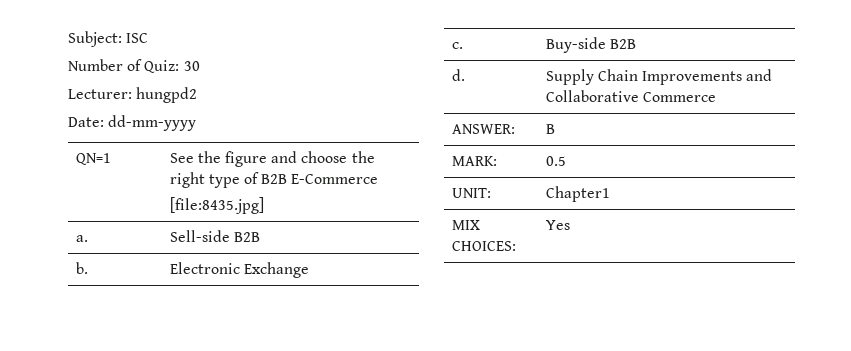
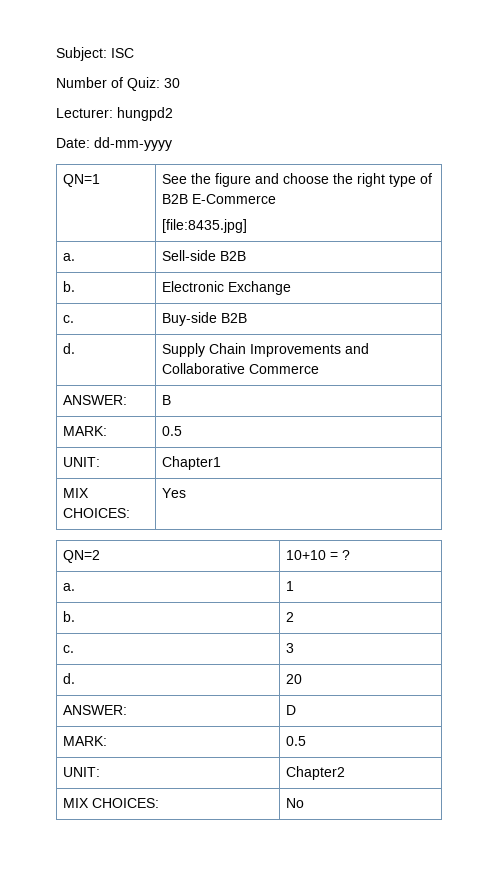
(570, 225) none -> [62,550,100,563] [285,550,350,560] [62,583,75,591] [285,581,294,591] [62,611,75,622] [285,612,294,622] [62,645,74,653] [285,643,294,653] [62,673,75,684] [285,674,302,684] [62,705,127,715] [285,705,296,715] [62,736,107,746] [285,736,306,746] [62,767,100,777] [285,766,345,780] [62,798,159,808] [285,798,304,808] // QN=2 | 10+10 = ? // a. | 1 // b. | 2 // c. | 3 // d. | 20 // ANSWER: | D // MARK: | 0.5 // UNIT: | Chapter2 // MIX CHOICES: | No

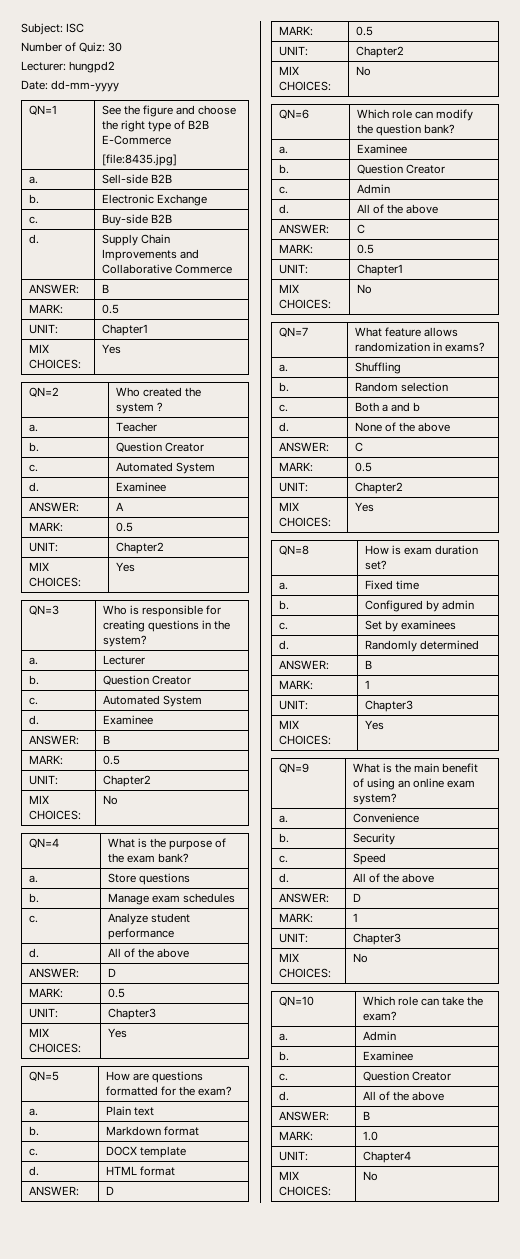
[285,550,338,560] 10+10 = -> [115,387,201,397] [115,403,154,414] Who created the system
[285,581,294,591] [62,611,75,622] [285,612,294,622] [62,645,74,653] [285,643,294,653] [62,673,75,684] [285,674,302,684] 1 // b. | 2 // c. | 3 // d. | 20 -> [115,422,157,432] [28,442,39,452] [115,442,204,452] [28,464,38,472] [115,462,215,474] [28,482,39,492] [115,482,166,492] [28,502,79,512] [115,502,124,511] [28,522,63,532] [115,522,133,532] [28,542,58,552] [115,542,164,554] [28,562,49,571] [28,577,81,587] [115,562,135,572] [28,605,59,615] [102,605,221,617] [102,620,230,632] [102,635,147,647] [28,657,38,665] [102,655,145,665] [28,675,39,685] [102,675,191,685] [28,697,38,705] [102,695,202,707] [28,715,39,725] [102,715,153,725] [28,735,79,745] [102,735,110,744] [28,755,63,765] [102,755,120,765] [28,775,58,785] [102,775,151,787] [28,795,49,804] [28,810,81,820] [102,795,118,805] [28,838,59,848] [107,838,226,850] [107,853,189,863] [28,875,38,883] [107,873,190,885] [28,893,39,903] [107,893,235,905] [28,915,38,923] [107,913,190,925] [107,928,174,940] [28,948,39,958] [107,948,189,958] [28,968,79,978] [107,968,116,977] [28,988,63,998] [107,988,125,998] [28,1008,58,1018] [107,1008,156,1020] [28,1028,49,1037] [28,1043,81,1053] [107,1028,127,1038] [28,1071,59,1081] [105,1071,203,1083] [105,1086,232,1096] [28,1108,38,1116] [105,1106,154,1116] [28,1126,39,1136] [105,1126,199,1136] [28,1148,38,1156] [105,1146,186,1158] [28,1166,39,1176] [105,1166,175,1176] Teacher // b. | Question Creator // c. | Automated System // d. | Examinee // ANSWER: | A // MARK: | 0.5 // UNIT: | Chapter2 // MIX CHOICES: | Yes // QN=3 | Who is responsible for creating questions in the system? // a. | Lecturer // b. | Question Creator // c. | Automated System // d. | Examinee // ANSWER: | B // MARK: | 0.5 // UNIT: | Chapter2 // MIX CHOICES: | No // QN=4 | What is the purpose of the exam bank? // a. | Store questions // b. | Manage exam schedules // c. | Analyze student performance // d. | All of the above // ANSWER: | D // MARK: | 0.5 // UNIT: | Chapter3 // MIX CHOICES: | Yes // QN=5 | How are questions formatted for the exam? // a. | Plain text // b. | Markdown format // c. | DOCX template // d. | HTML format
(304, 803) none -> [278,109,309,119] [356,109,473,121] [356,124,455,136] [278,146,288,154] [356,144,407,154] [278,164,289,174] [356,164,445,174] [278,186,288,194] [356,184,390,194] [278,204,289,214] [356,204,438,214] [278,224,329,234] [356,224,365,234] [278,244,313,254] [356,244,374,254] [278,264,308,274] [356,264,403,276] [278,284,299,293] [278,299,331,309] [356,284,372,294] [278,327,308,337] [354,327,458,337] [354,342,485,352] [278,364,288,372] [354,362,401,374] [278,382,289,392] [354,382,448,392] [278,404,288,412] [354,402,420,412] [278,422,289,432] [354,422,450,432] [278,442,329,452] [354,442,363,452] [278,462,313,472] [354,462,372,472] [278,482,308,492] [354,482,403,494] [278,502,299,511] [278,517,331,527] [354,502,374,512] [278,545,309,555] [364,545,478,555] [364,560,387,570] [278,582,288,590] [364,580,419,590] [278,600,289,610] [364,600,474,612] [278,622,288,630] [364,620,456,632] [278,640,289,650] [364,640,479,652] [278,660,329,670] [364,660,372,669] [278,680,313,690] [364,680,370,689] [278,700,308,710] [364,700,413,712] [278,720,299,729] [278,735,331,745] [364,720,384,730] [278,763,309,773] [352,763,478,773] [352,778,475,790] [352,793,397,805] [278,815,288,823] [352,813,419,823] [278,833,289,843] [352,833,395,845] [278,855,288,863] [352,853,386,865] [278,873,289,883] [352,873,434,883] [278,893,329,903] [352,893,361,902] [278,913,313,923] [352,913,358,922] [278,933,308,943] [352,933,401,945] [278,953,299,962] [278,968,331,978] [352,953,368,963] [278,996,314,1006] [362,996,483,1006] [362,1011,397,1021] [278,1033,288,1041] [362,1031,396,1041] [278,1051,289,1061] [362,1051,413,1061] [278,1073,288,1081] [362,1071,451,1081] [278,1091,289,1101] [362,1091,444,1101] [278,1111,329,1121] [362,1111,370,1120] [278,1131,313,1141] [362,1131,378,1141] [278,1151,308,1161] [362,1151,411,1163] [278,1171,299,1180] [278,1186,331,1196] [362,1171,378,1181] // QN=6 | Which role can modify the question bank? // a. | Examinee // b. | Question Creator // c. | Admin // d. | All of the above // ANSWER: | C // MARK: | 0.5 // UNIT: | Chapter1 // MIX CHOICES: | No // QN=7 | What feature allows randomization in exams? // a. | Shuffling // b. | Random selection // c. | Both a and b // d. | None of the above // ANSWER: | C // MARK: | 0.5 // UNIT: | Chapter2 // MIX CHOICES: | Yes // QN=8 | How is exam duration set? // a. | Fixed time // b. | Configured by admin // c. | Set by examinees // d. | Randomly determined // ANSWER: | B // MARK: | 1 // UNIT: | Chapter3 // MIX CHOICES: | Yes // QN=9 | What is the main benefit of using an online exam system? // a. | Convenience // b. | Security // c. | Speed // d. | All of the above // ANSWER: | D // MARK: | 1 // UNIT: | Chapter3 // MIX CHOICES: | No // QN=10 | Which role can take the exam? // a. | Admin // b. | Examinee // c. | Question Creator // d. | All of the above // ANSWER: | B // MARK: | 1.0 // UNIT: | Chapter4 // MIX CHOICES: | No

